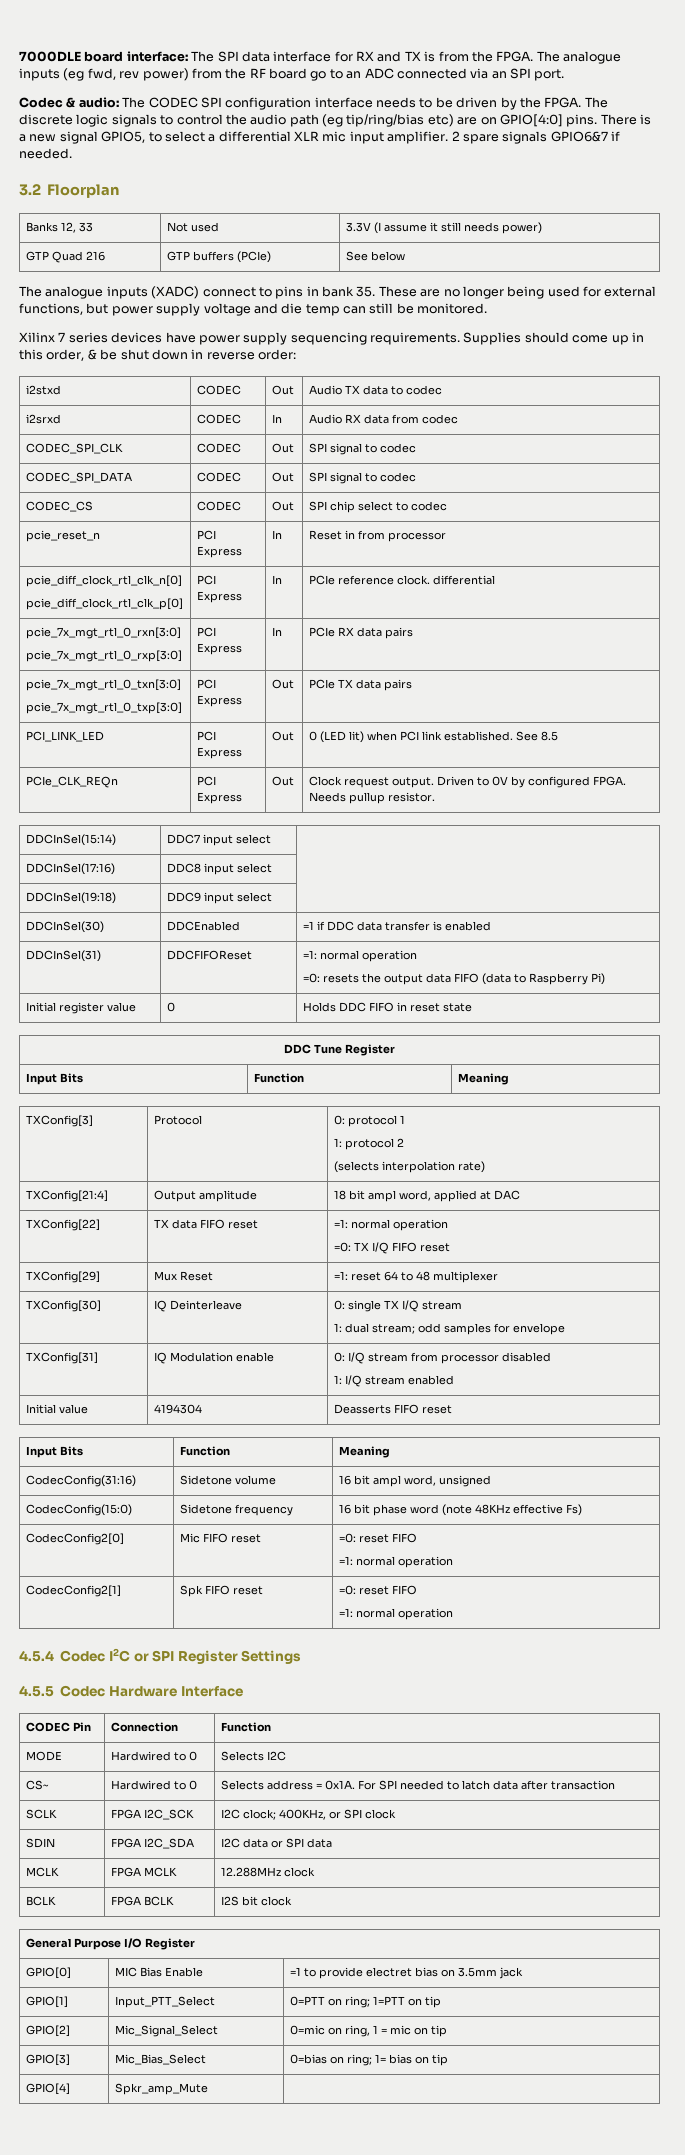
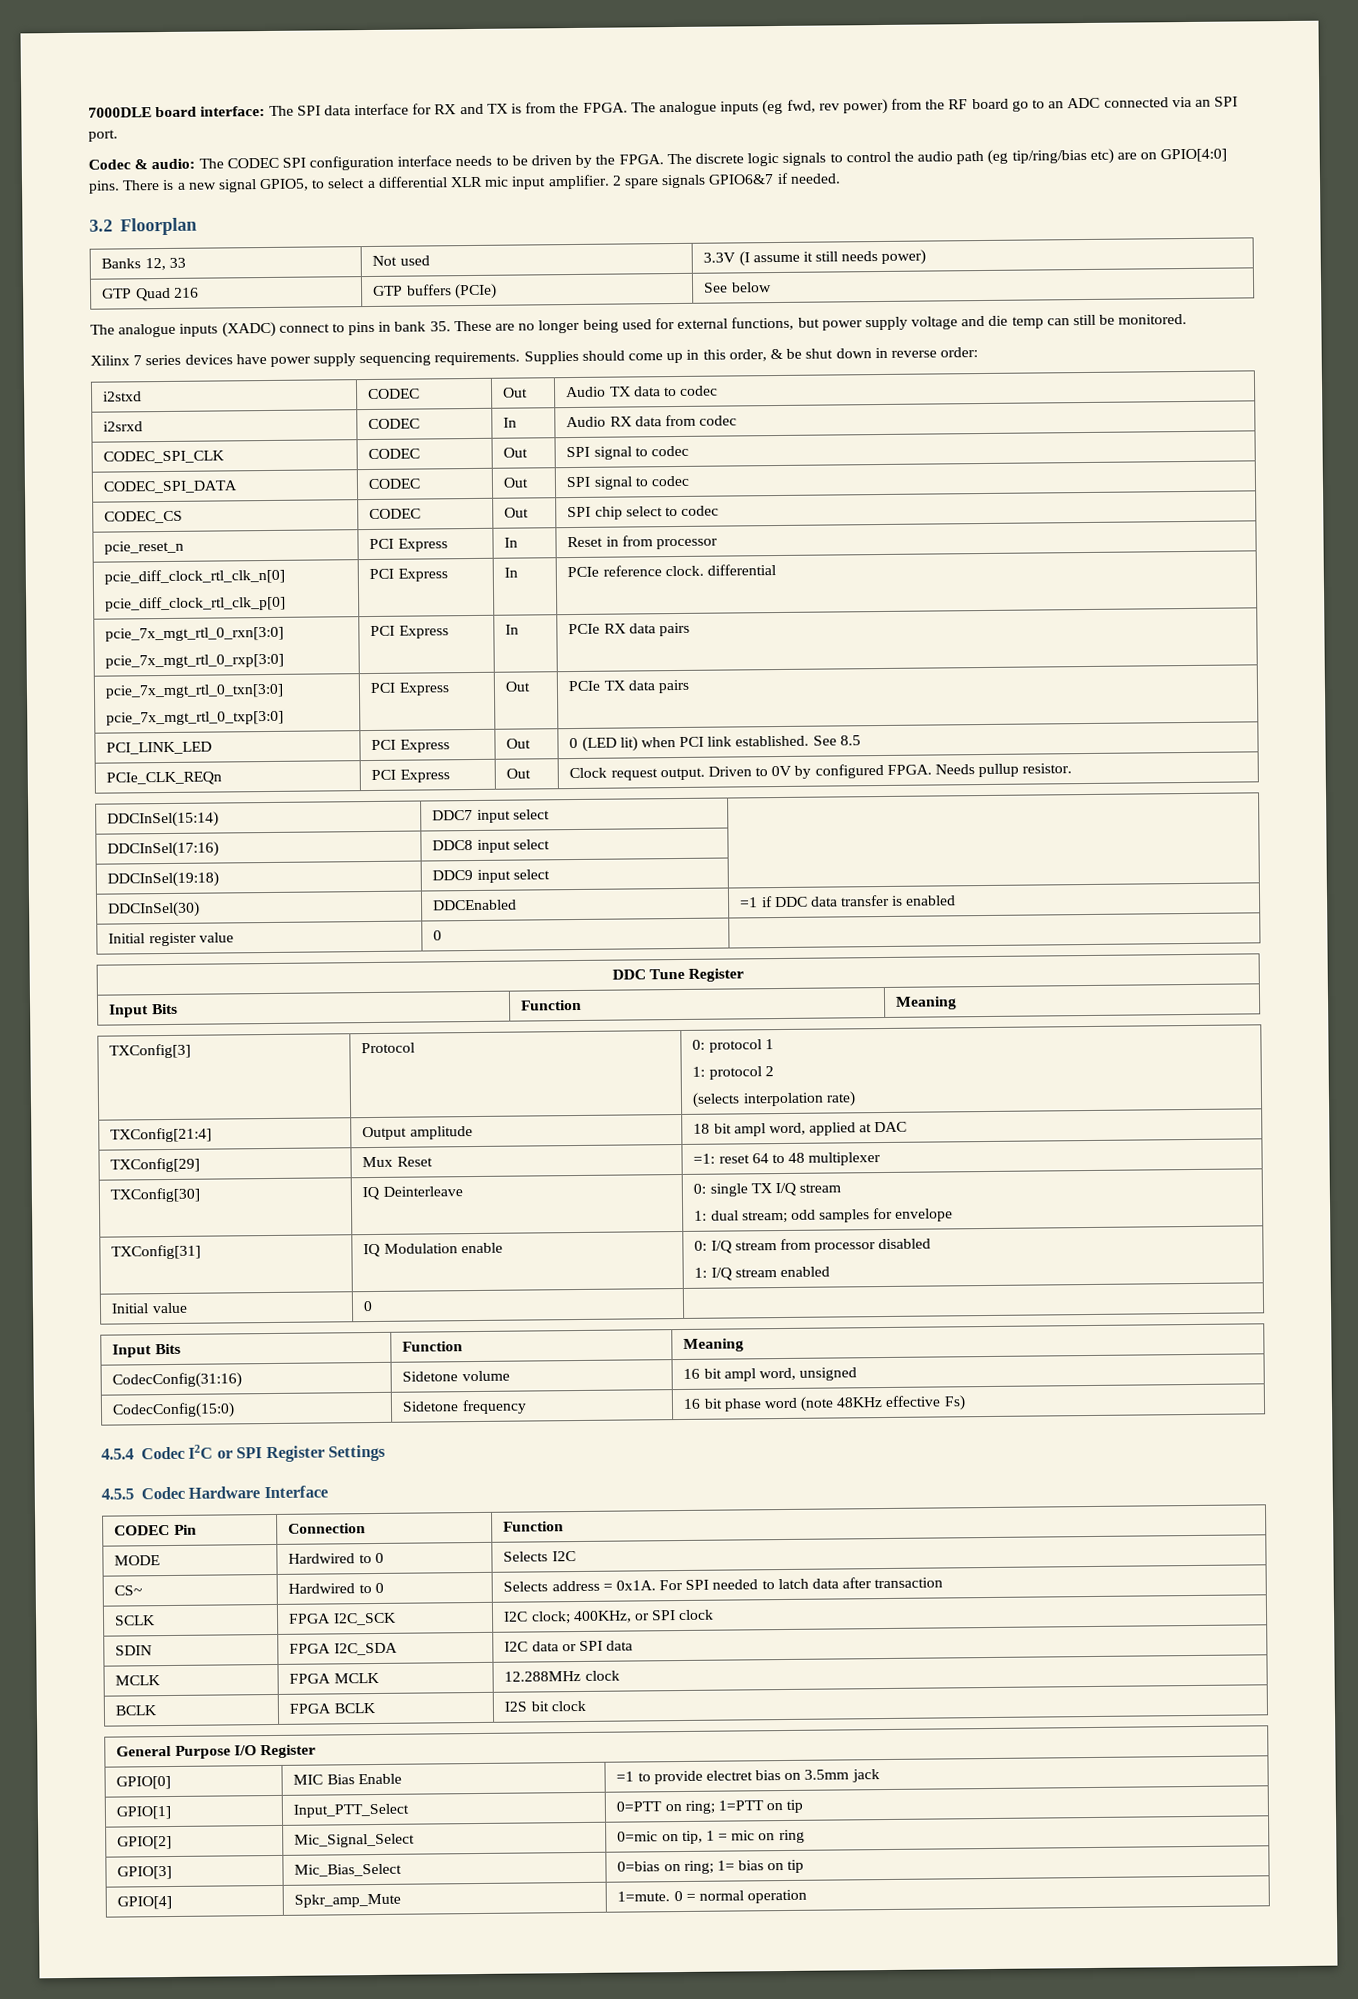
[25,950,101,962] [166,950,252,960] [302,950,417,962] [302,973,605,985] [25,1002,136,1014] [166,1002,175,1012] [302,1002,472,1012] DDCInSel(31) | DDCFIFOReset | =1: normal operation // =0: resets the output data FIFO (data to Raspberry Pi) // Initial register value | 0 | Holds DDC FIFO in reset state -> [108,932,234,947] [433,930,443,941] Initial register value | 0 |
[25,1219,100,1231] [153,1219,258,1229] [333,1219,448,1231] [333,1242,450,1254] // TXConfig[22] | TX data FIFO reset | =1: normal operation // =0: TX I/Q FIFO reset -> (908, 1127) none
[153,1404,202,1414] [333,1404,452,1414] 4194304 | Deasserts FIFO reset -> [363,1301,374,1312] 0 |
[25,1533,124,1545] [179,1533,261,1543] [338,1533,417,1543] [338,1556,453,1568] [25,1585,121,1597] [179,1585,263,1597] [338,1585,417,1595] [338,1608,453,1620] // CodecConfig2[0] | Mic FIFO reset | =0: reset FIFO // =1: normal operation // CodecConfig2[1] | Spk FIFO reset | =0: reset FIFO // =1: normal operation -> (966, 1403) none
[344,2025,370,2037] ring, -> [681,1830,703,1845] tip,
[430,2025,447,2037] tip -> [778,1829,805,1844] ring
(208, 2089) none -> [617,1889,808,1904] 1=mute. 0 = normal operation

